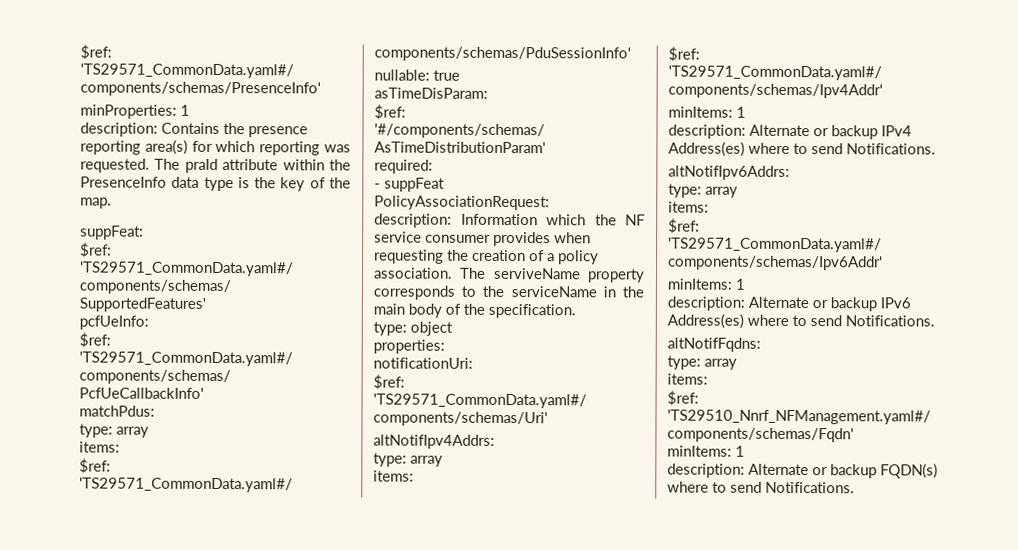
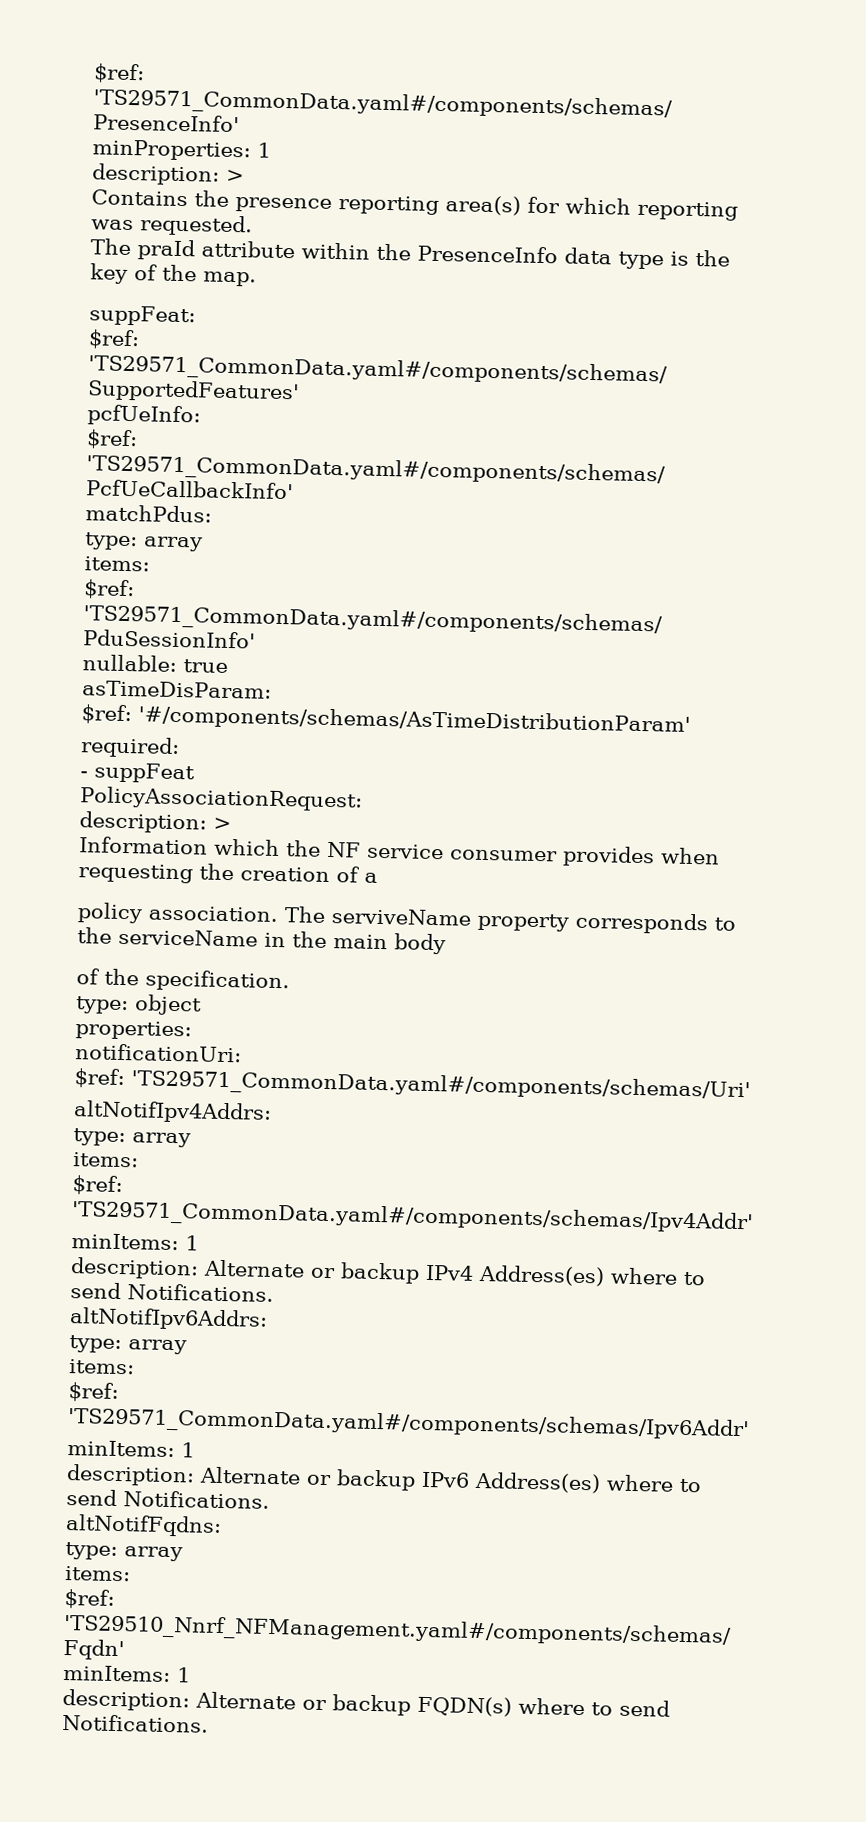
(158, 129) none -> [226,169,245,183] > //
(150, 165) none -> (253, 225) //
(452, 220) none -> [213,817,232,831] > //
(555, 257) none -> (378, 877) //
(442, 310) none -> (446, 944) //

